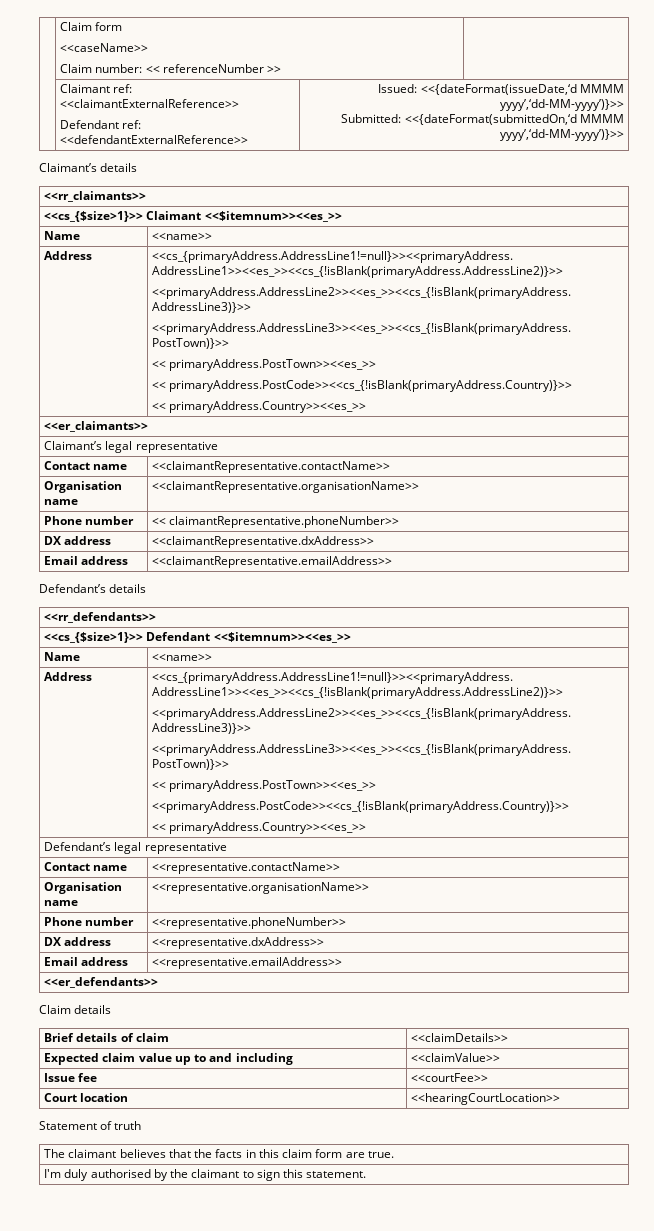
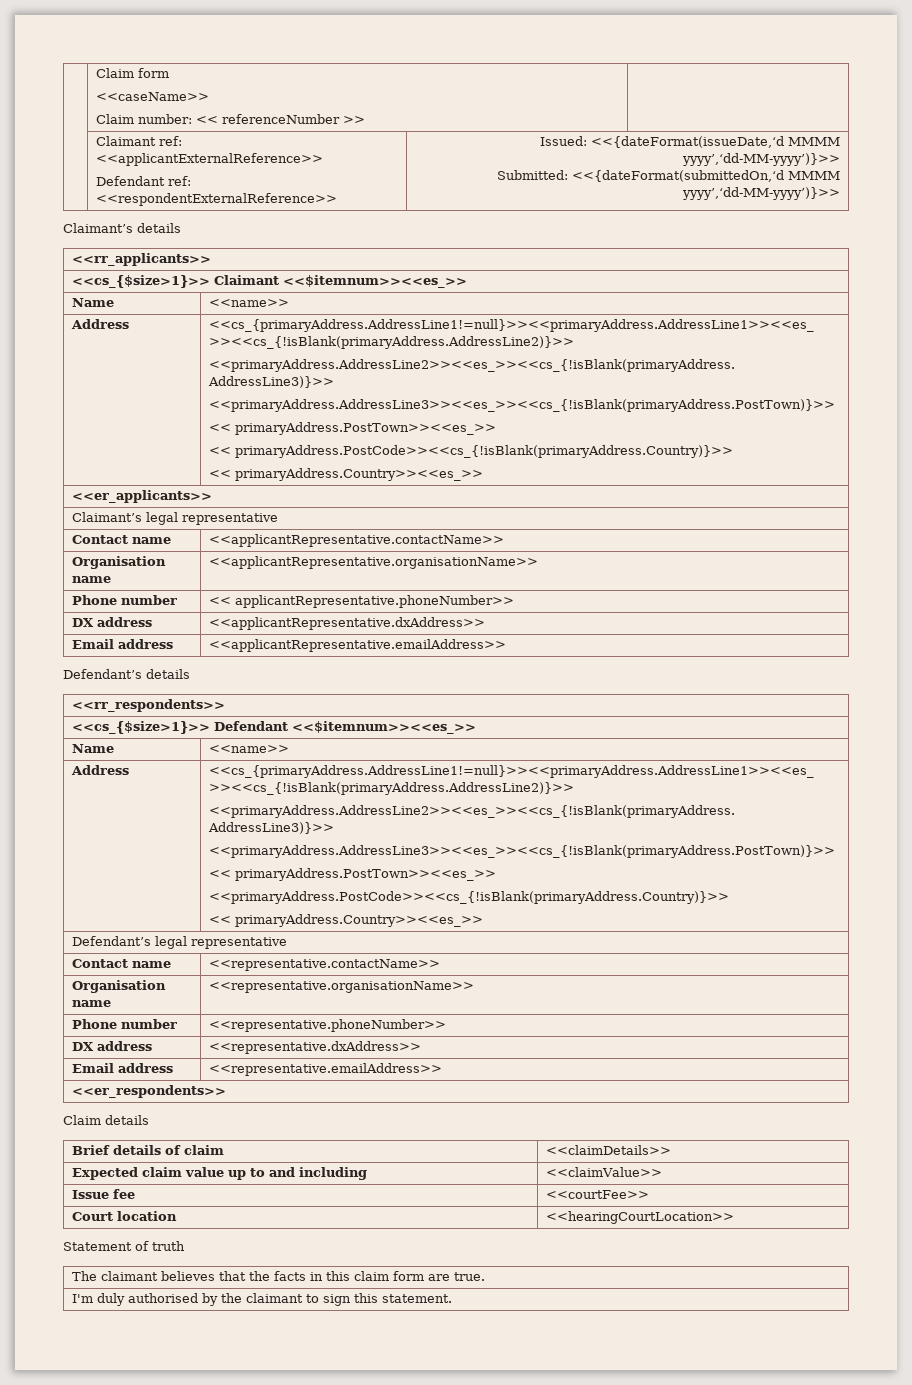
[60,99,240,108] <<claimantExternalReference>> -> [96,153,324,166] <<applicantExternalReference>>
[60,135,249,144] <<defendantExternalReference>> -> [96,193,338,206] <<respondentExternalReference>>
[44,191,147,202] <<rr_claimants>> -> [72,253,212,266] <<rr_applicants>>
[44,421,149,432] <<er_claimants>> -> [72,490,213,503] <<er_applicants>>
[152,461,391,473] [44,481,123,493] [44,499,79,505] [152,481,420,493] <<claimantRepresentative.contactName>> // Organisation name | <<claimantRepresentative.organisationName>> -> [209,534,505,547] [72,556,167,569] [72,576,112,583] [209,556,539,569] <<applicantRepresentative.contactName>> // Organisation name | <<applicantRepresentative.organisationName>>
[169,516,400,528] [44,536,112,545] [152,536,375,548] [44,556,129,565] [152,556,393,568] claimantRepresentative.phoneNumber>> // DX address | <<claimantRepresentative.dxAddress>> // Email address | <<claimantRepresentative.emailAddress>> -> [235,595,515,608] [72,617,153,627] [209,617,486,630] [72,639,174,649] [209,639,507,652] applicantRepresentative.phoneNumber>> // DX address | <<applicantRepresentative.dxAddress>> // Email address | <<applicantRepresentative.emailAddress>>
[44,612,157,623] <<rr_defendants>> -> [72,699,226,712] <<rr_respondents>>
[44,977,159,988] <<er_defendants>> -> [72,1085,227,1098] <<er_respondents>>

